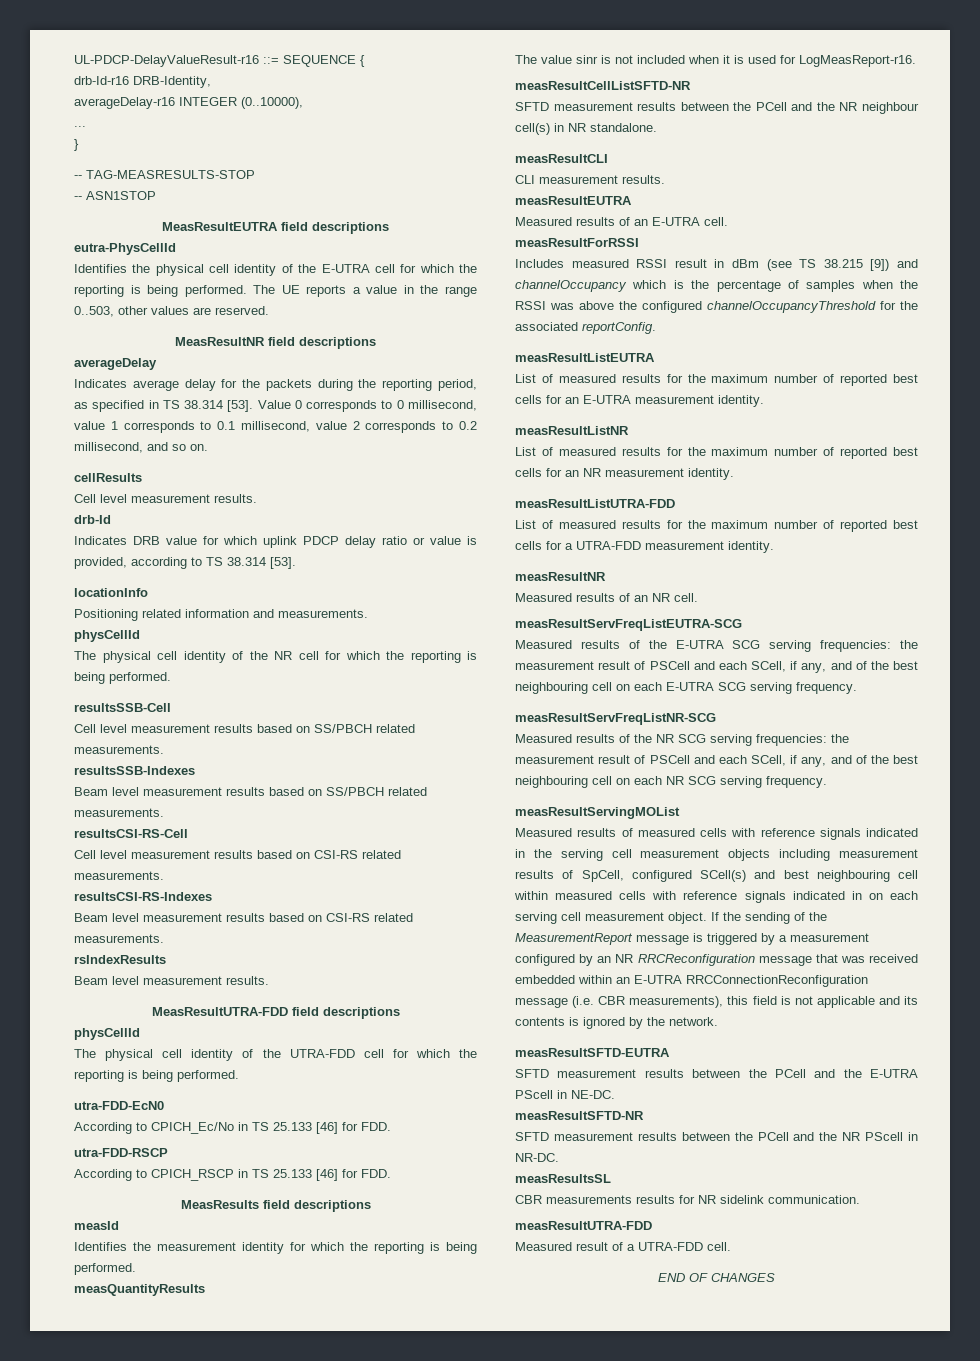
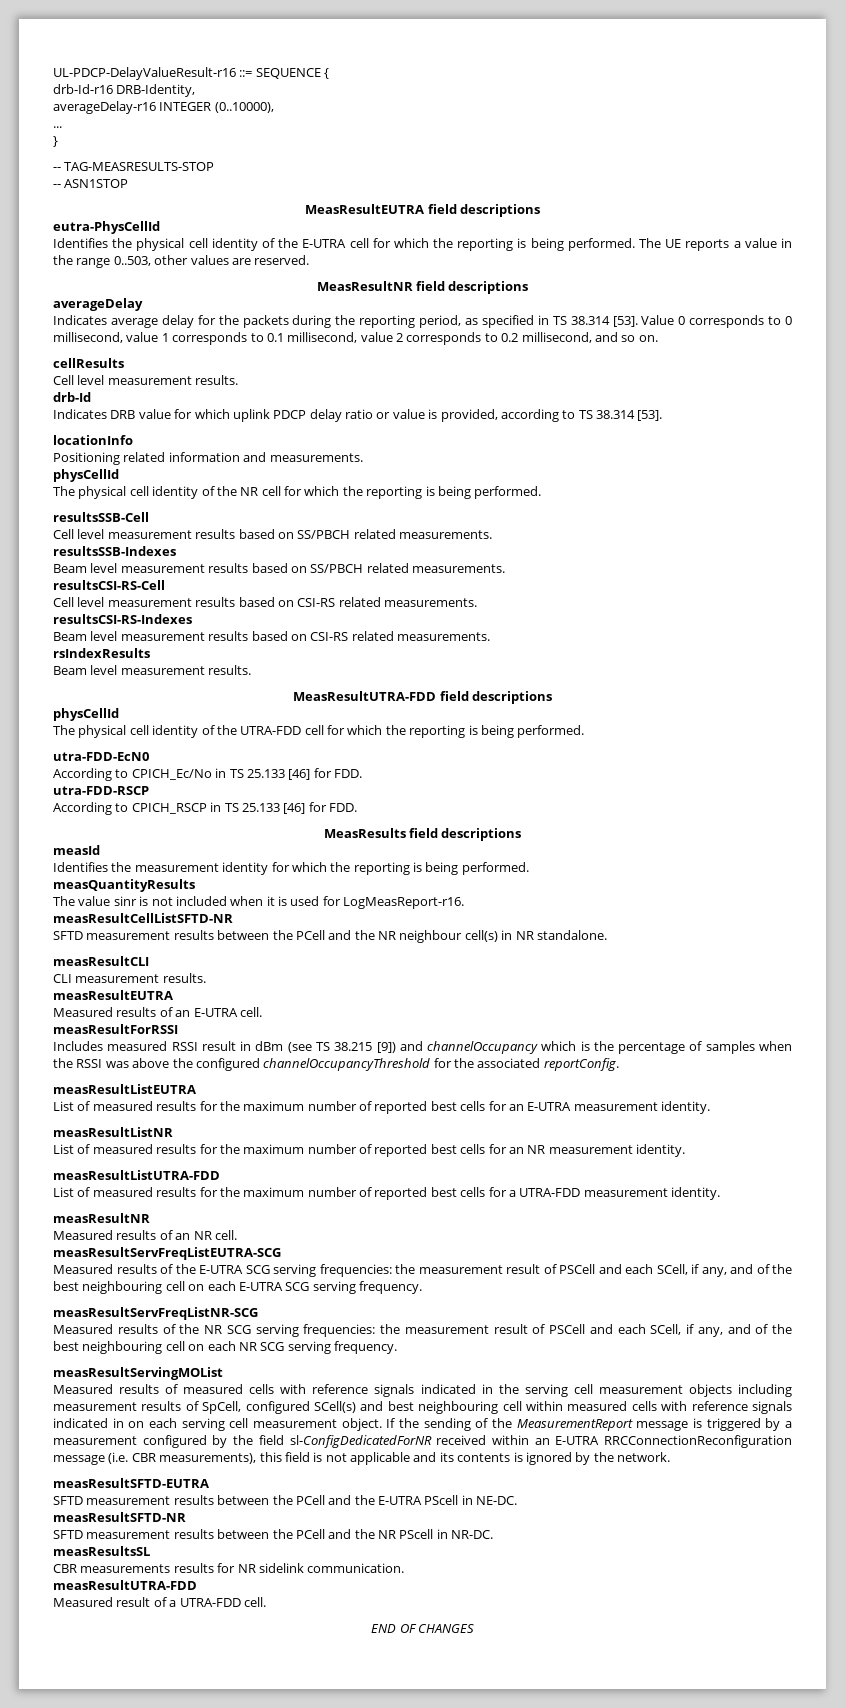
[597,954,918,966] [515,975,575,984] an NR RRCReconfiguration message that was received embedded -> [233,1435,487,1448] the field sl-ConfigDedicatedForNR received

